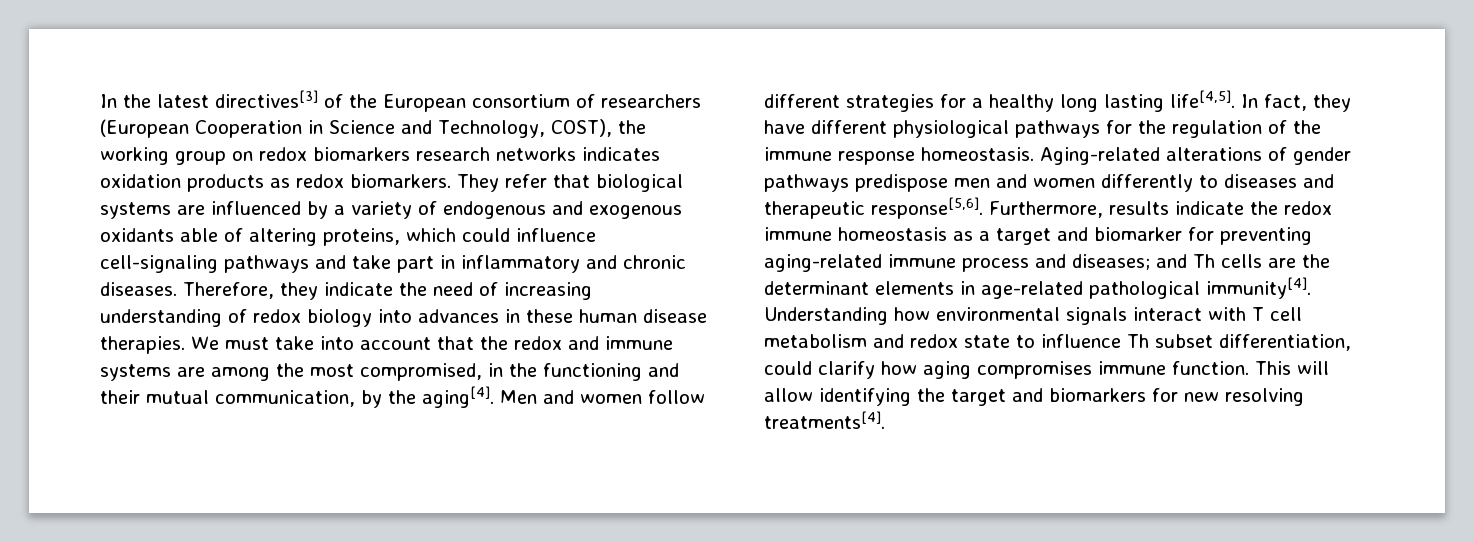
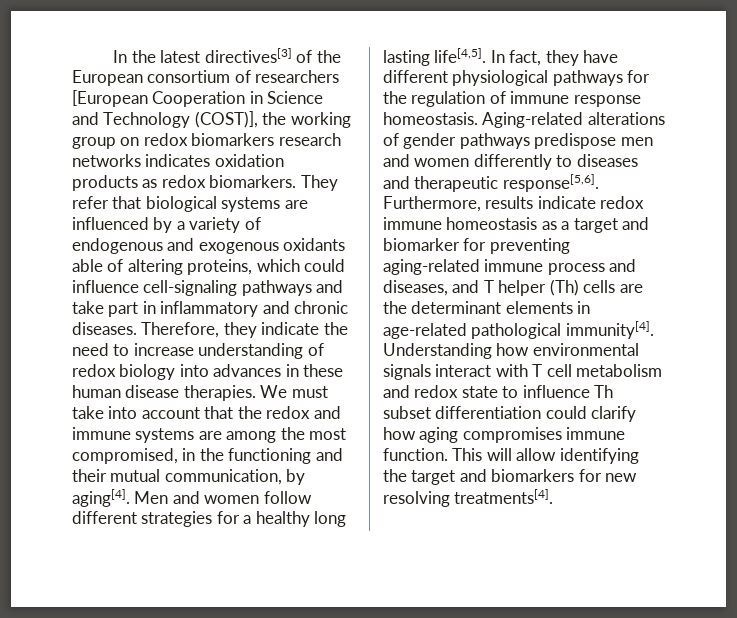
[100,119,189,138] (European -> [72,90,148,107] [European
[438,119,612,138] Technology, COST), -> [103,111,258,128] Technology (COST)],
[479,282,592,300] of increasing -> [113,343,194,356] to increase
[388,390,416,404] the -> (306, 477) none
[1293,120,1321,134] the -> (506, 97) none
[1250,201,1278,215] the -> (596, 202) none
[1072,254,1215,270] diseases; and Th -> [383,279,579,296] diseases, and T helper (Th)
[1219,334,1351,351] differentiation, -> [435,406,542,419] differentiation

